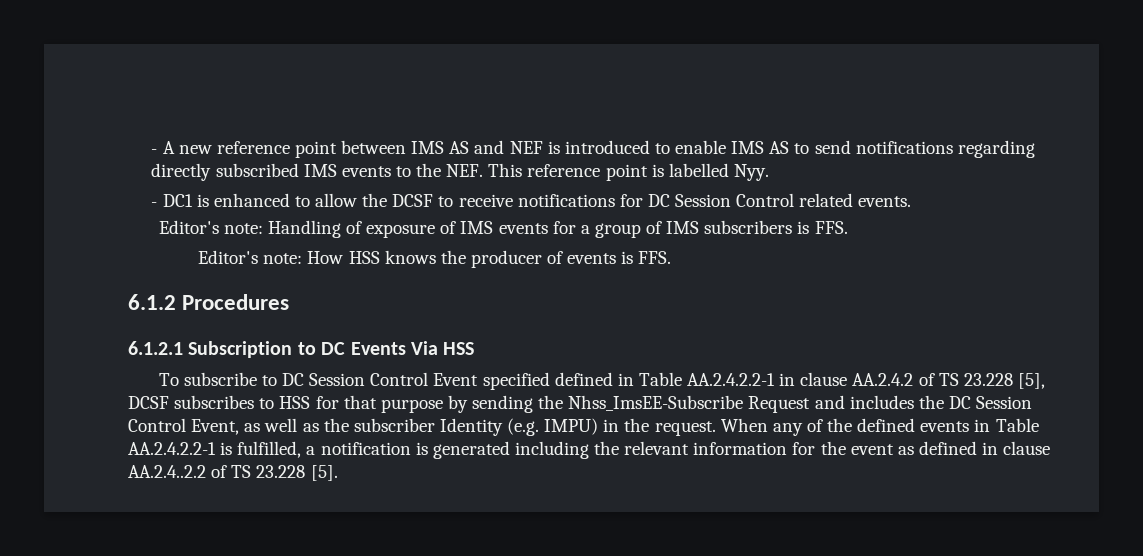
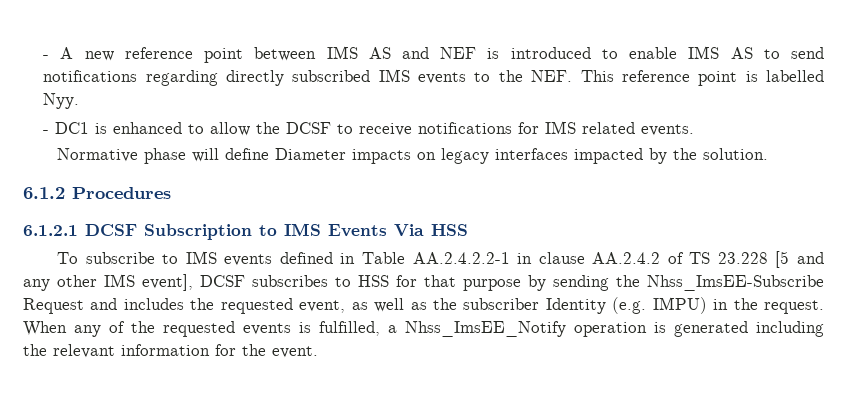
[647,193,795,207] DC Session Control -> [545,121,577,134] IMS
[158,220,848,238] [198,250,672,268] Editor's note: Handling of exposure of IMS events for a group of IMS subscribers is FFS. // Editor's note: How HSS knows the producer of events is FFS. -> [57,148,769,164] Normative phase will define Diameter impacts on legacy interfaces impacted by the solution.
(183, 348) none -> [85,224,137,236] DCSF
[321,342,346,355] DC -> [284,223,321,236] IMS
[282,372,550,390] DC Session Control Event specified -> [185,251,273,266] IMS events
[1018,373,1046,389] [5], -> [775,251,825,268] [23,274,193,291] [5 and any other IMS event],
[948,396,1033,409] [128,418,240,435] DC Session Control Event, -> [220,298,346,314] requested event,
[857,418,1039,432] [128,442,216,455] defined events in Table AA.2.4.2.2-1 -> [163,321,291,337] requested events
[320,442,411,455] notification -> [405,321,647,337] Nhss_ImsEE_Notify operation
[850,441,1051,455] [128,465,338,481] event as defined in clause AA.2.4..2.2 of TS 23.228 [5]. -> [272,346,318,358] event.

